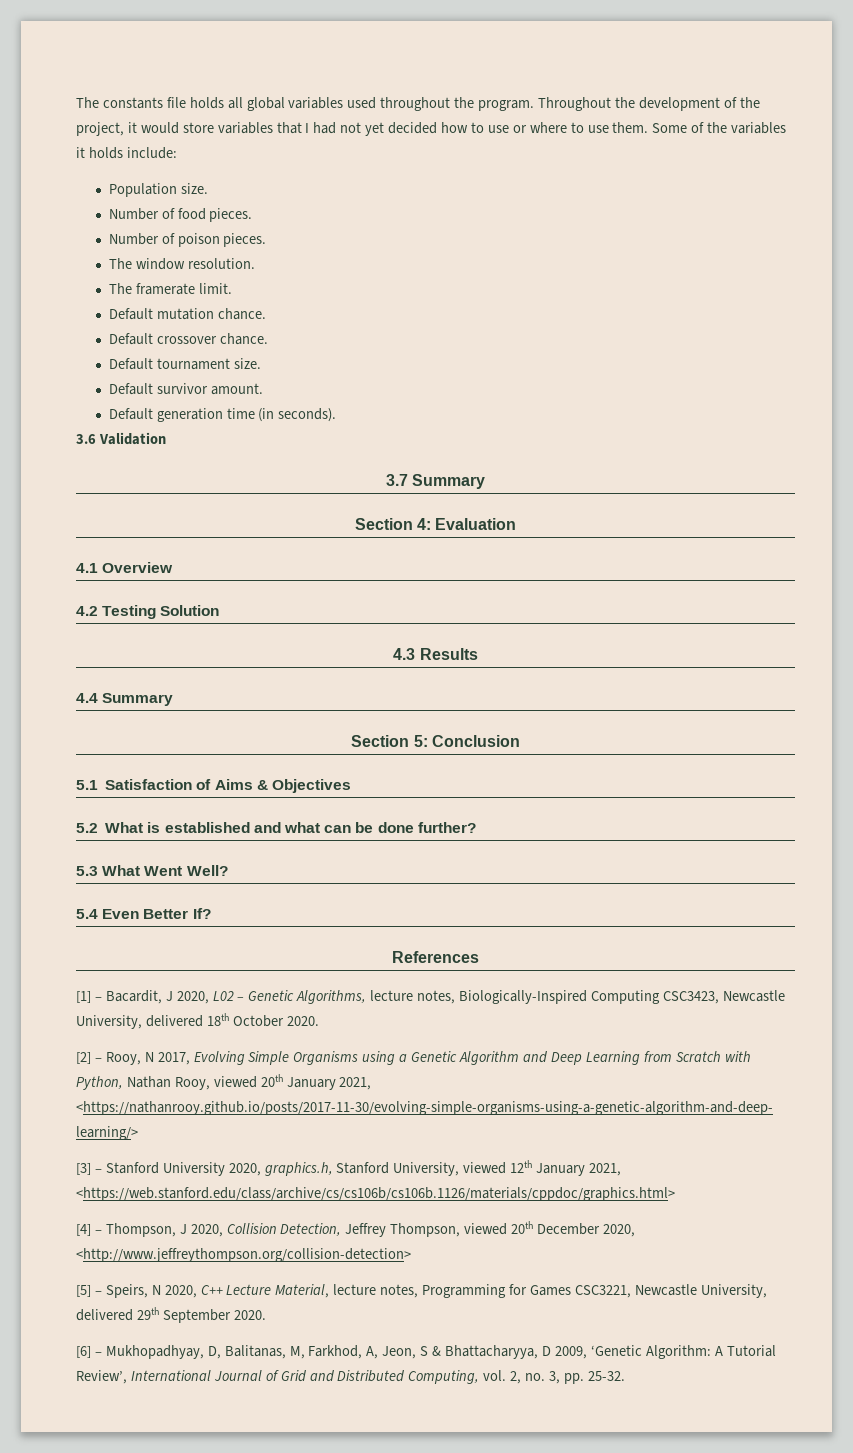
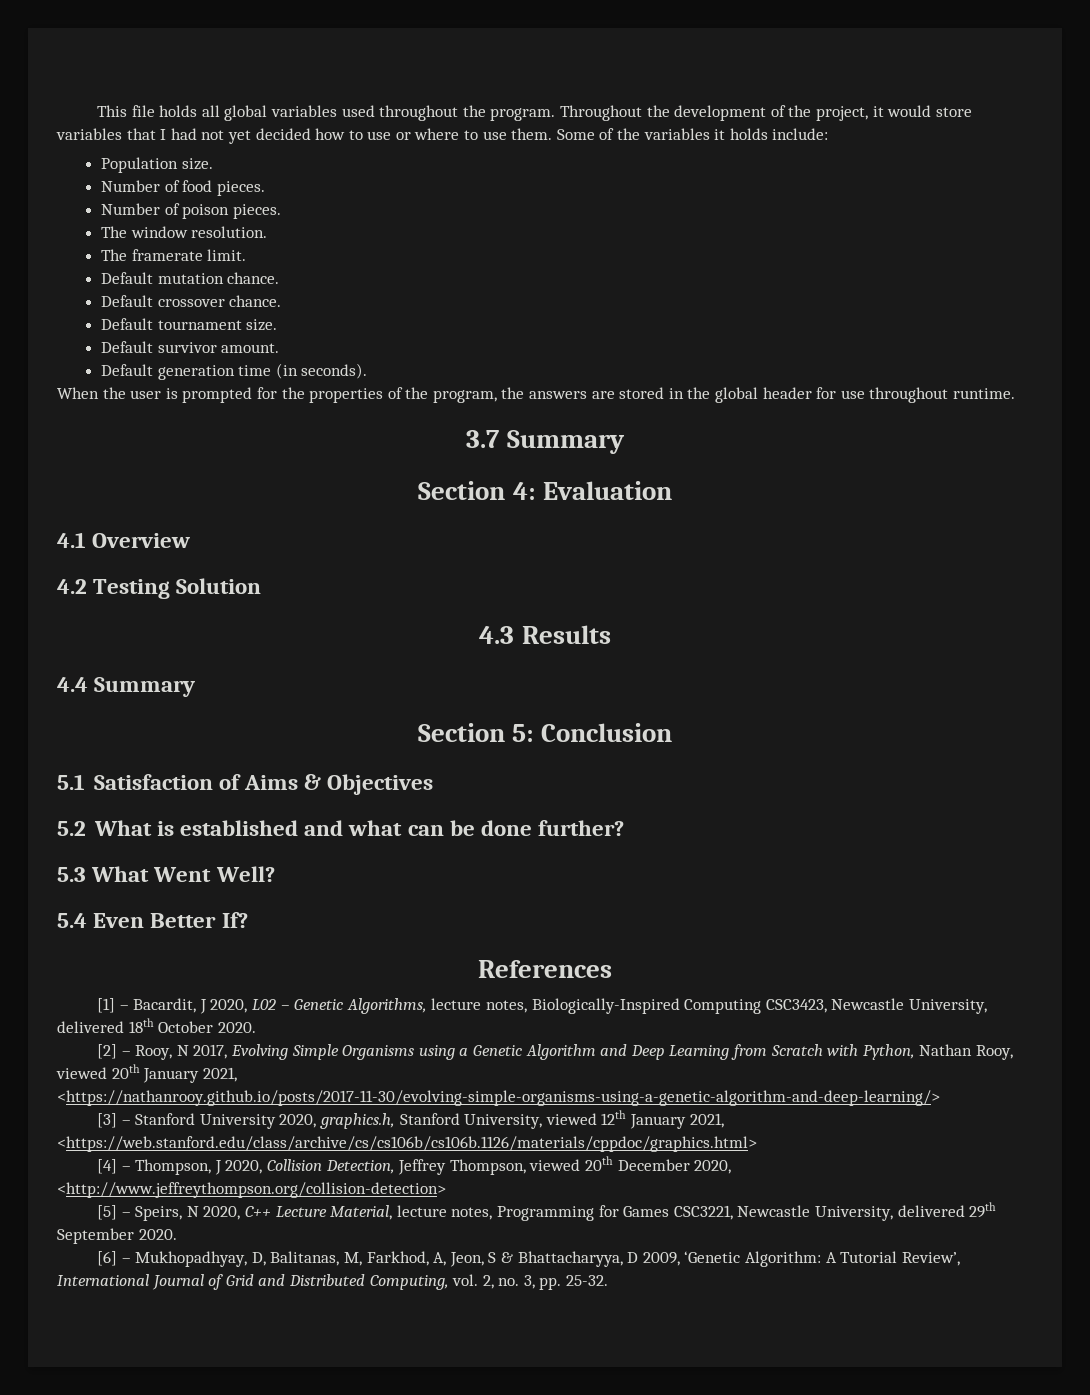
[76,97,163,109] The constants -> [97,105,128,117] This
[76,432,166,445] 3.6 Validation -> [57,387,1015,403] When the user is prompted for the properties of the program, the answers are stored in the global header for use throughout runtime.

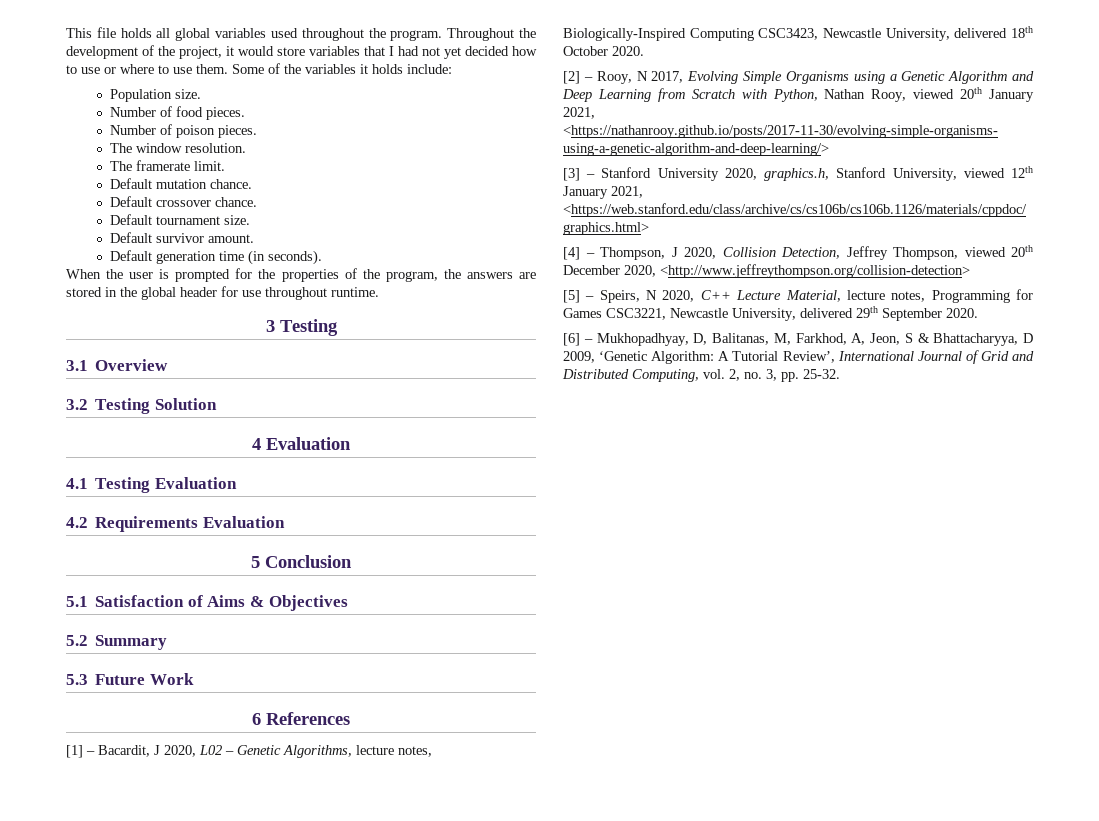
[466,430,625,454] [418,481,672,500] [57,532,86,548] 3.7 Summary // Section 4: Evaluation // 4.1 -> [265,319,338,336] [66,360,88,371] 3 Testing // 3.1
[57,579,87,594] 4.2 -> [66,399,88,410] 3.2
[479,625,611,644] [57,677,196,697] [417,723,534,742] 4.3 Results // 4.4 Summary // Section 5: -> [252,437,351,450] [66,477,237,493] [66,516,285,532] [251,556,260,568] 4 Evaluation // 4.1 Testing Evaluation // 4.2 Requirements Evaluation // 5
[93,820,625,836] [57,866,275,882] [57,912,248,928] What is established and what can be done further? // 5.3 What Went Well? // 5.4 Even Better If? // -> [95,635,168,650] [66,673,194,685] [252,713,261,725] Summary // 5.3 Future Work // 6

